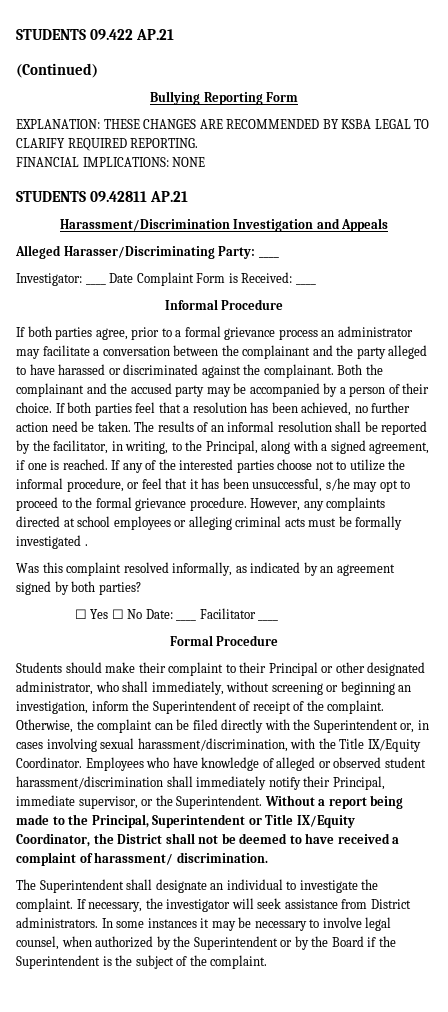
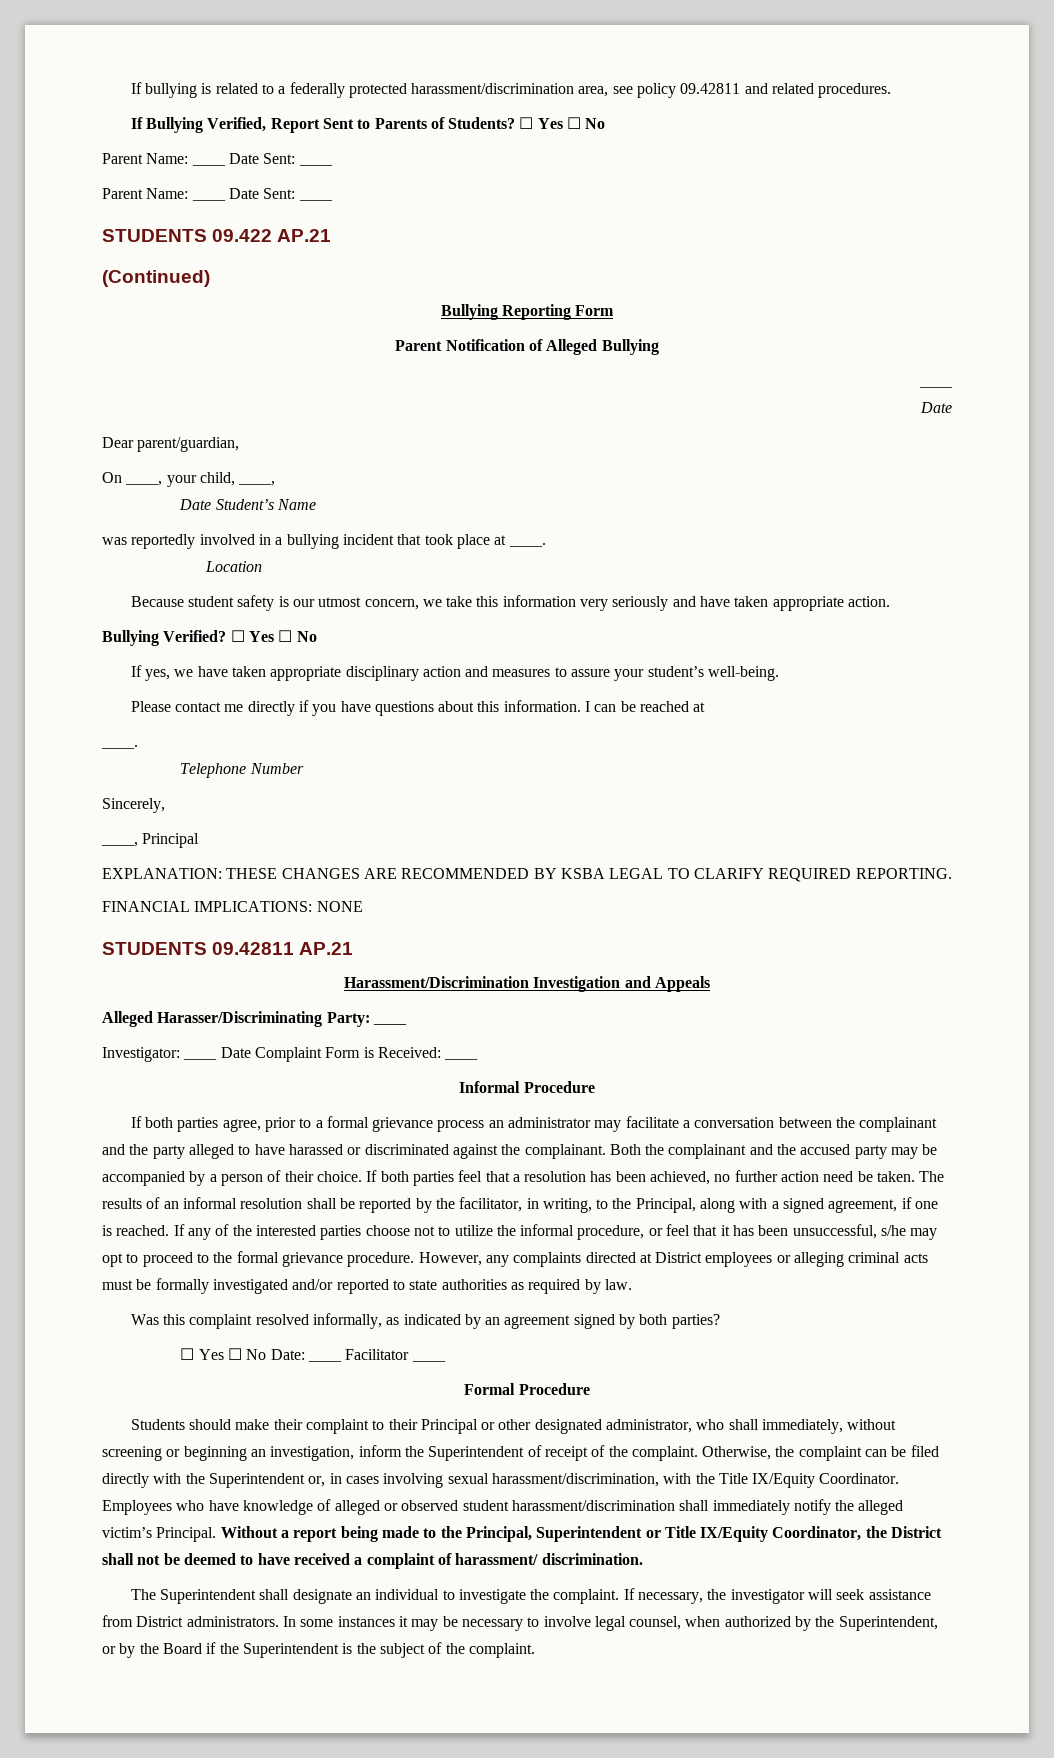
(16, 34) none -> [130,82,892,98] [130,117,606,133] [102,153,189,164] [191,164,226,166] [228,153,296,164] [298,164,333,166] [102,188,189,199] [191,199,226,201] [228,188,296,199] [298,199,333,201] If bullying is related to a federally protected harassment/discrimination area, see policy 09.42811 and related procedures. // If Bullying Verified, Report Sent to Parents of Students? ☐ Yes ☐ No // Parent Name: ____ Date Sent: ____ // Parent Name: ____ Date Sent: ____ //
(299, 97) none -> [395,339,659,355] [919,386,953,388] [920,402,952,413] [102,437,240,452] [102,472,276,487] [179,499,316,510] [102,534,546,549] [205,561,263,572] [130,595,891,611] [102,630,317,646] [130,665,780,681] [130,700,706,716] [101,745,138,749] [180,763,304,778] [102,798,165,813] [101,833,200,848] // Parent Notification of Alleged Bullying // ____ // Date // Dear parent/guardian, // On ____, your child, ____, // Date Student’s Name // was reportedly involved in a bullying incident that took place at ____. // Location // Because student safety is our utmost concern, we take this information very seriously and have taken appropriate action. // Bullying Verified? ☐ Yes ☐ No // If yes, we have taken appropriate disciplinary action and measures to assure your student’s well-being. // Please contact me directly if you have questions about this information. I can be reached at // ____. // Telephone Number // Sincerely, // ____, Principal
[77,516,111,527] school -> [655,1252,703,1263] District
[84,544,88,546] . -> [292,1279,632,1294] and/or reported to state authorities as required by law.
[303,776,385,790] [16,795,263,809] their Principal, immediate supervisor, or the Superintendent. -> [835,1500,904,1515] [102,1527,217,1542] the alleged victim’s Principal.
[193,936,278,950] Superintendent -> [838,1616,938,1631] Superintendent,

